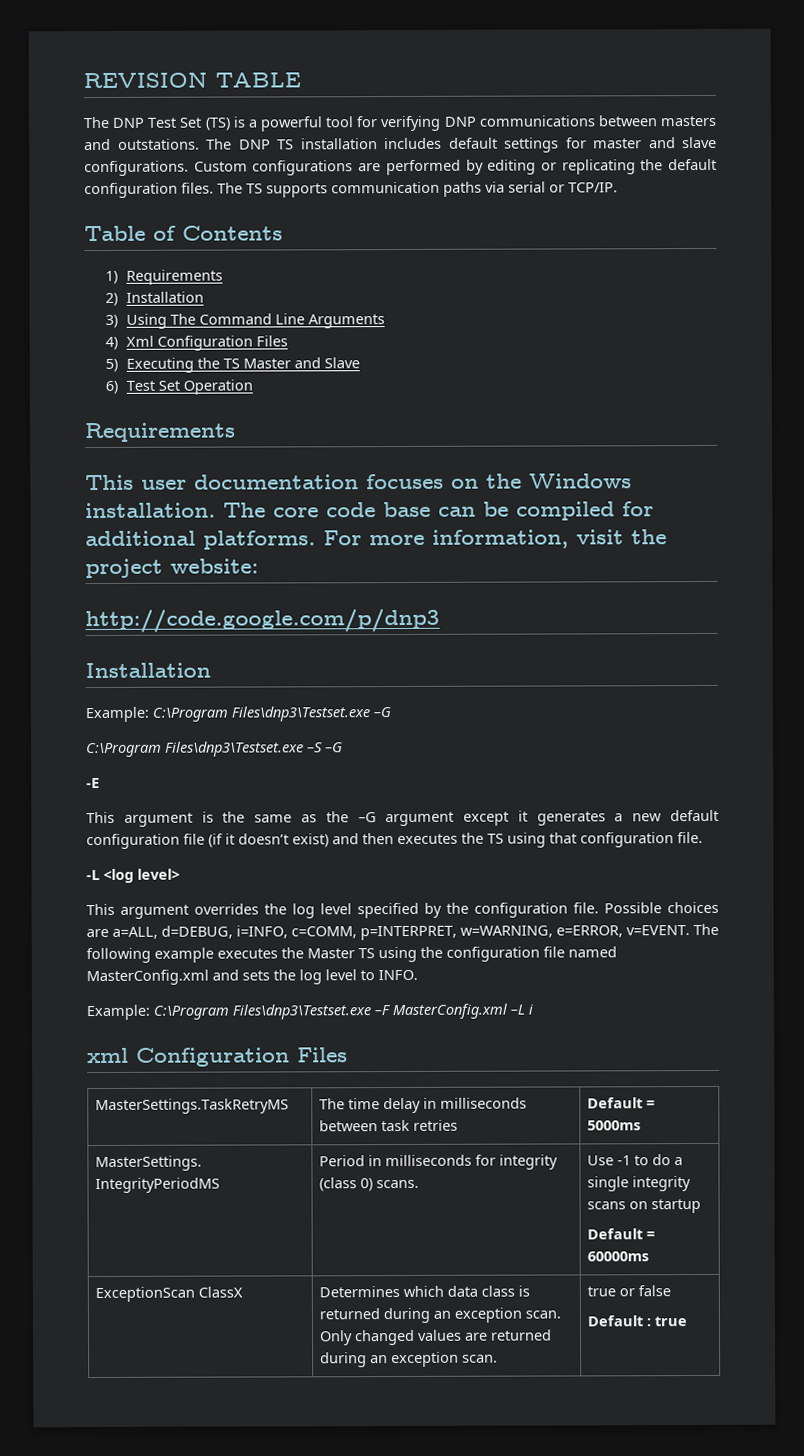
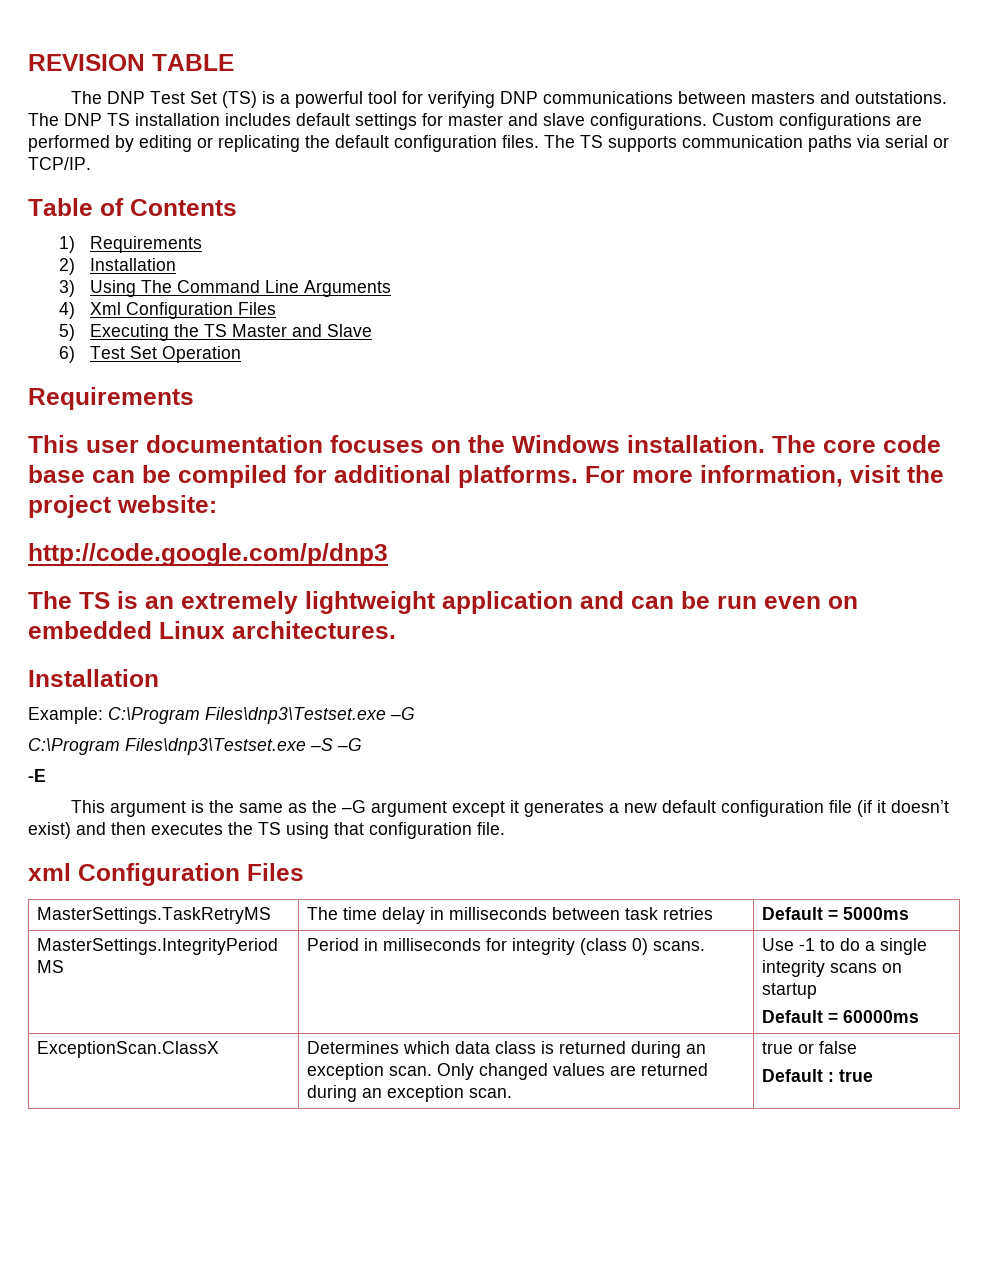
(440, 621) none -> [28,591,858,614] [28,621,396,639] // The TS is an extremely lightweight application and can be run even on embedded Linux architectures.
[86,868,180,883] [86,901,719,919] [86,923,719,941] [86,946,617,964] [86,969,418,986] [86,1003,533,1021] // -L <log level> // This argument overrides the log level specified by the configuration file. Possible choices are a=ALL, d=DEBUG, i=INFO, c=COMM, p=INTERPRET, w=WARNING, e=ERROR, v=EVENT. The following example executes the Master TS using the configuration file named MasterConfig.xml and sets the log level to INFO. // Example: C:\Program Files\dnp3\Testset.exe –F MasterConfig.xml –L i -> (505, 828) none
[95,1286,244,1303] ExceptionScan ClassX -> [36,1041,219,1058] ExceptionScan.ClassX

